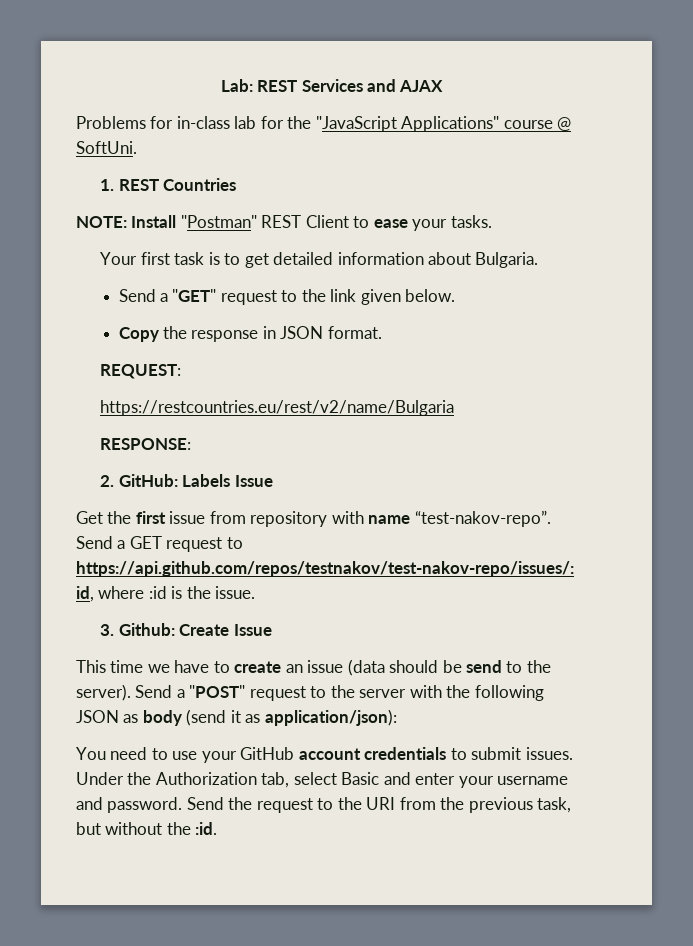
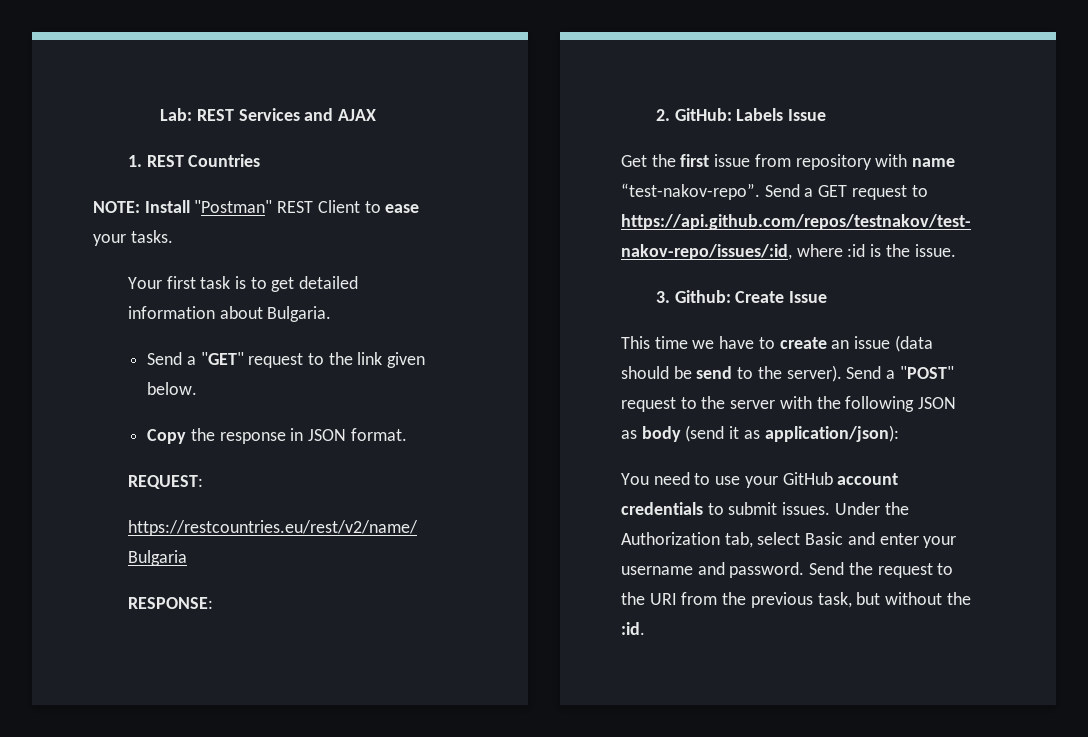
[76,116,572,132] [76,141,137,154] // Problems for in-class lab for the "JavaScript Applications" course @ SoftUni. -> (376, 115) none

